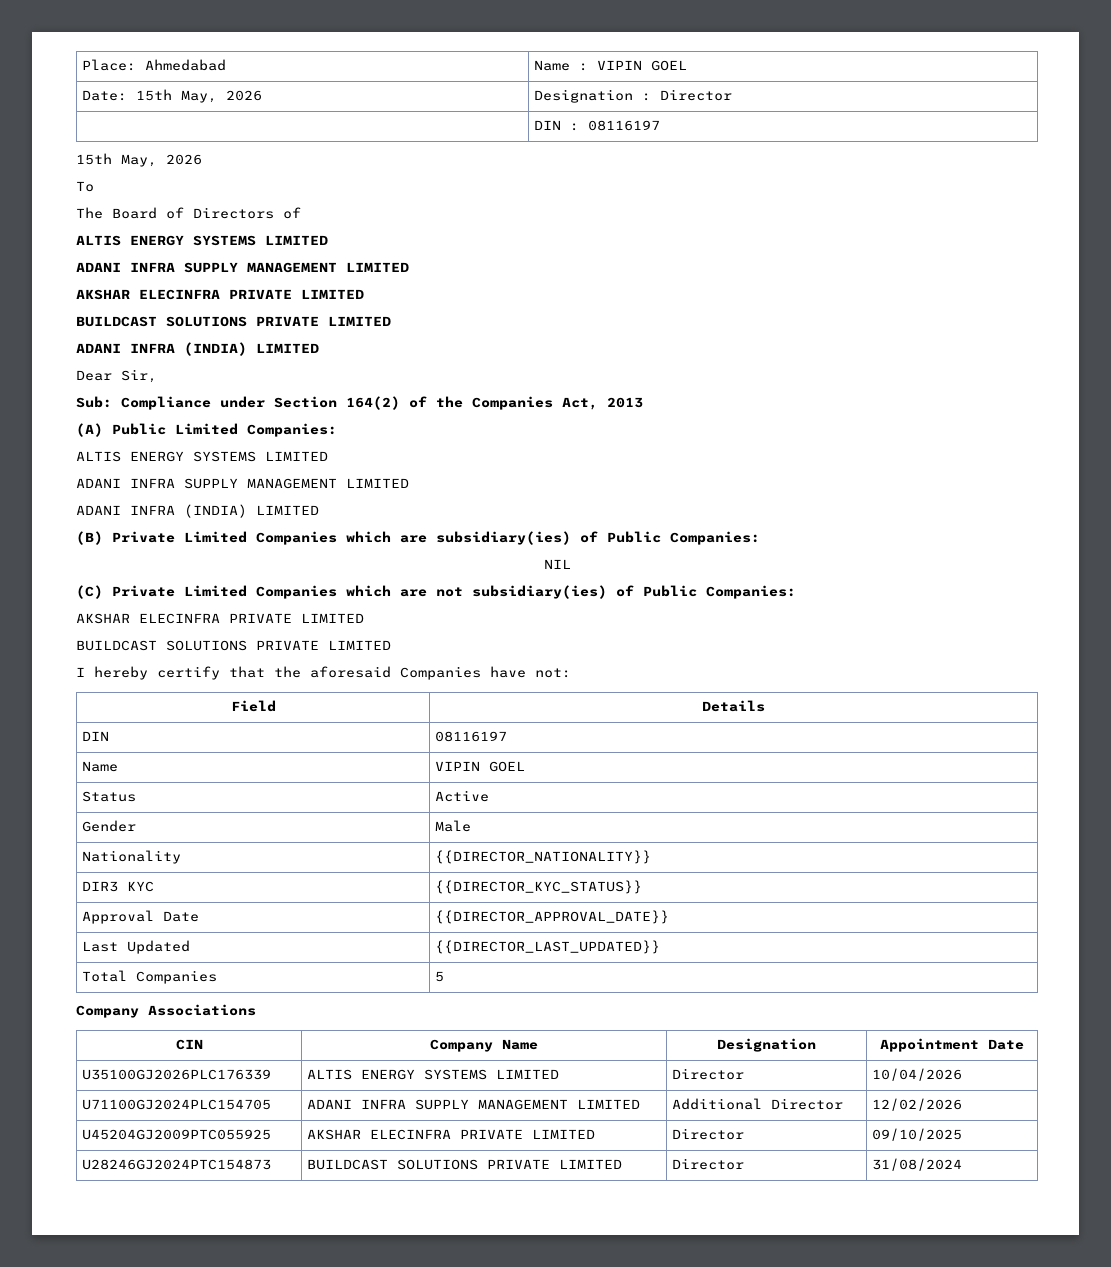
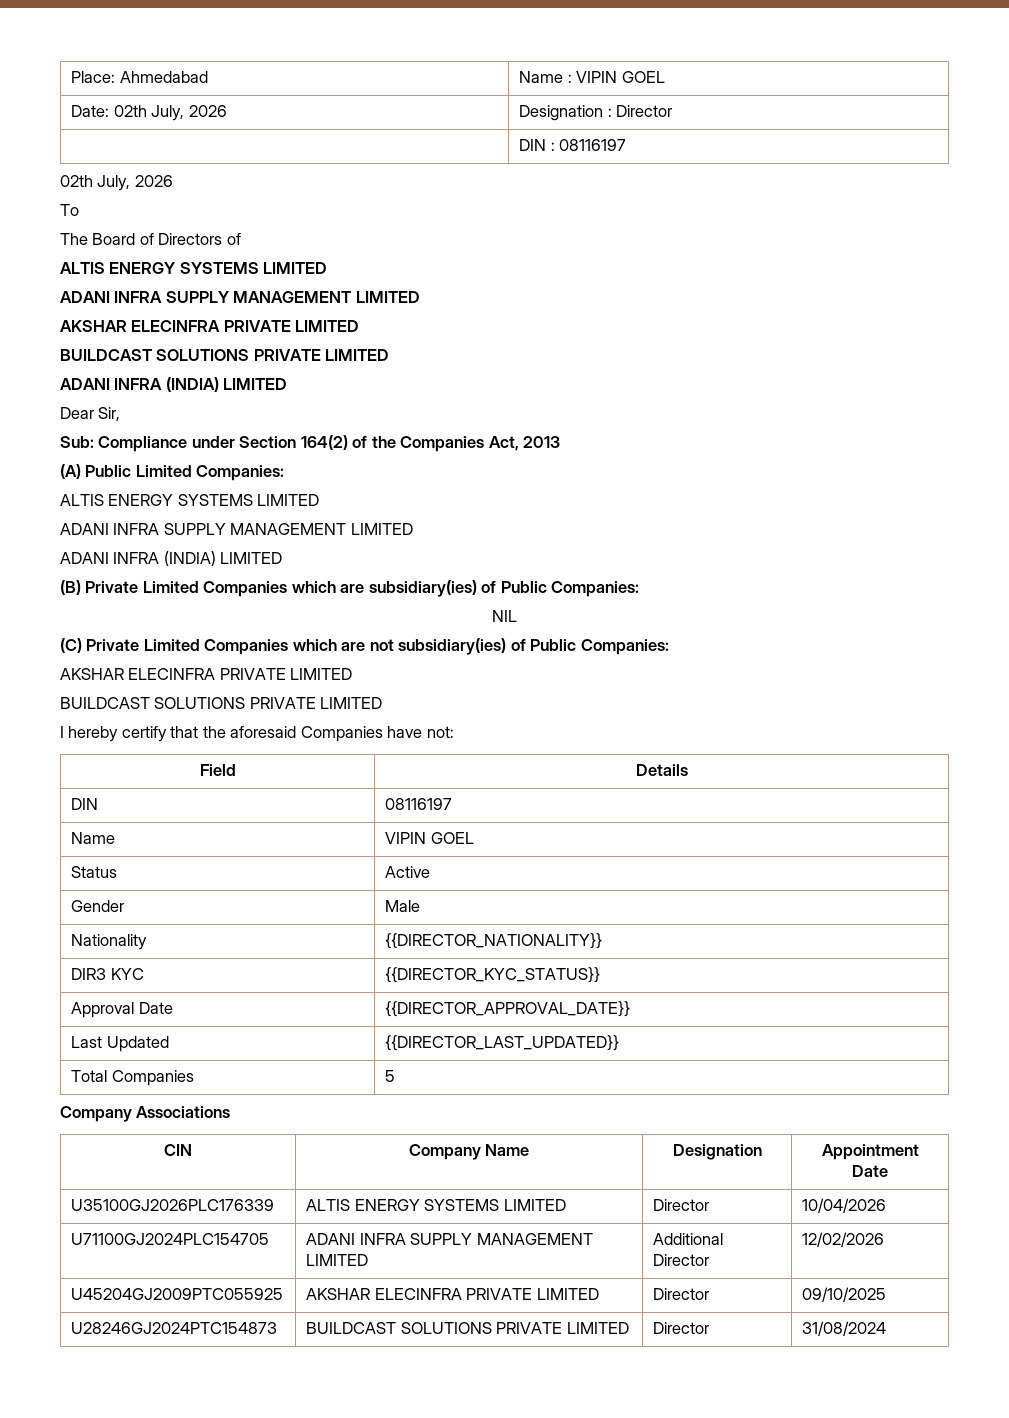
[136,89,218,103] 15th May, -> [113,105,185,121] 02th July,
[76,153,157,167] 15th May, -> [60,175,131,191] 02th July,

